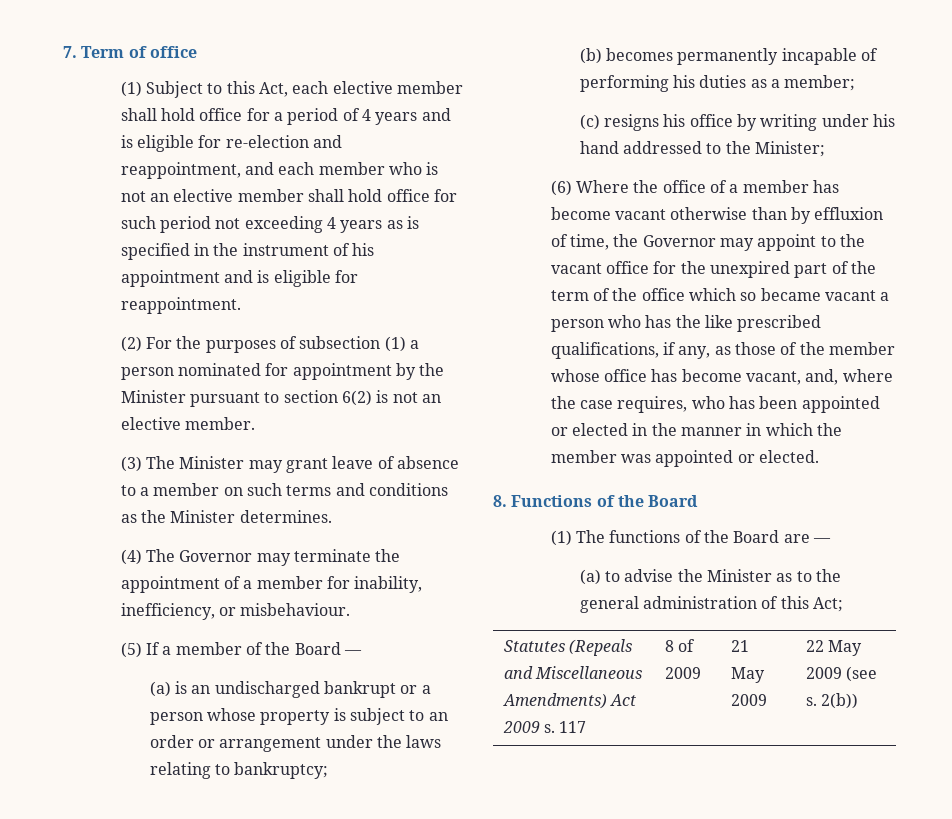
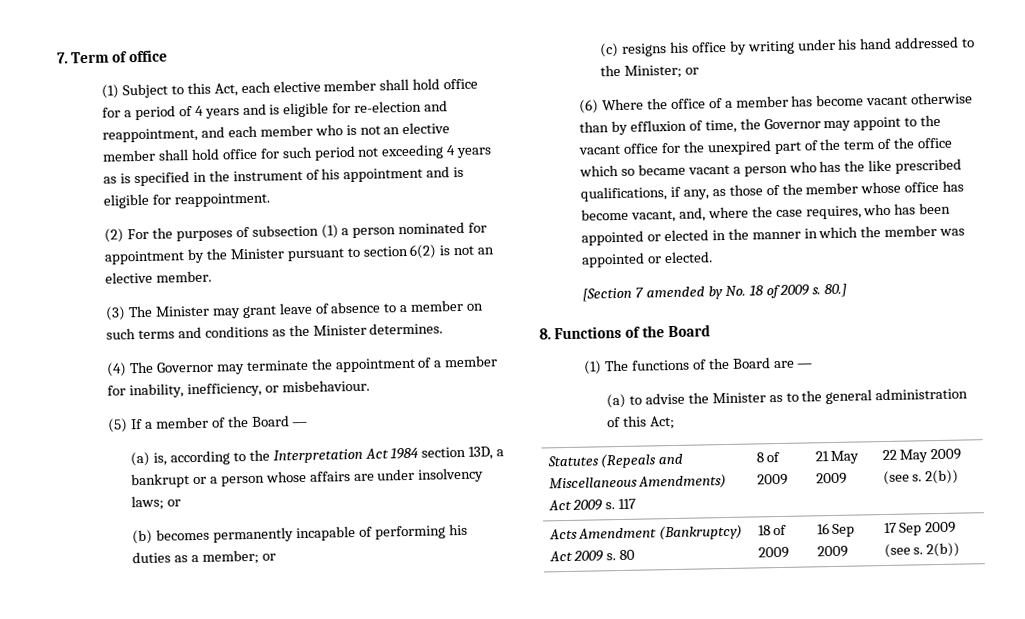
[175,681,320,698] is an undischarged -> [153,446,505,466] is, according to the Interpretation Act 1984 section 13D, a
[260,708,448,725] [149,735,442,752] [149,762,329,779] property is subject to an order or arrangement under the laws relating to bankruptcy; -> [309,467,485,483] [131,495,182,511] affairs are under insolvency laws; or
(856, 83) none -> [261,553,276,561] or
(826, 149) none -> [684,67,699,75] or
(820, 456) none -> [582,283,848,302] // [Section 7 amended by No. 18 of 2009 s. 80.]
(858, 701) none -> [548,524,744,541] [548,549,636,562] [757,524,788,536] [757,546,789,559] [816,523,856,538] [816,545,848,558] [883,521,957,536] [883,542,961,559] // Acts Amendment (Bankruptcy) Act 2009 s. 80 | 18 of 2009 | 16 Sep 2009 | 17 Sep 2009 (see s. 2(b))

